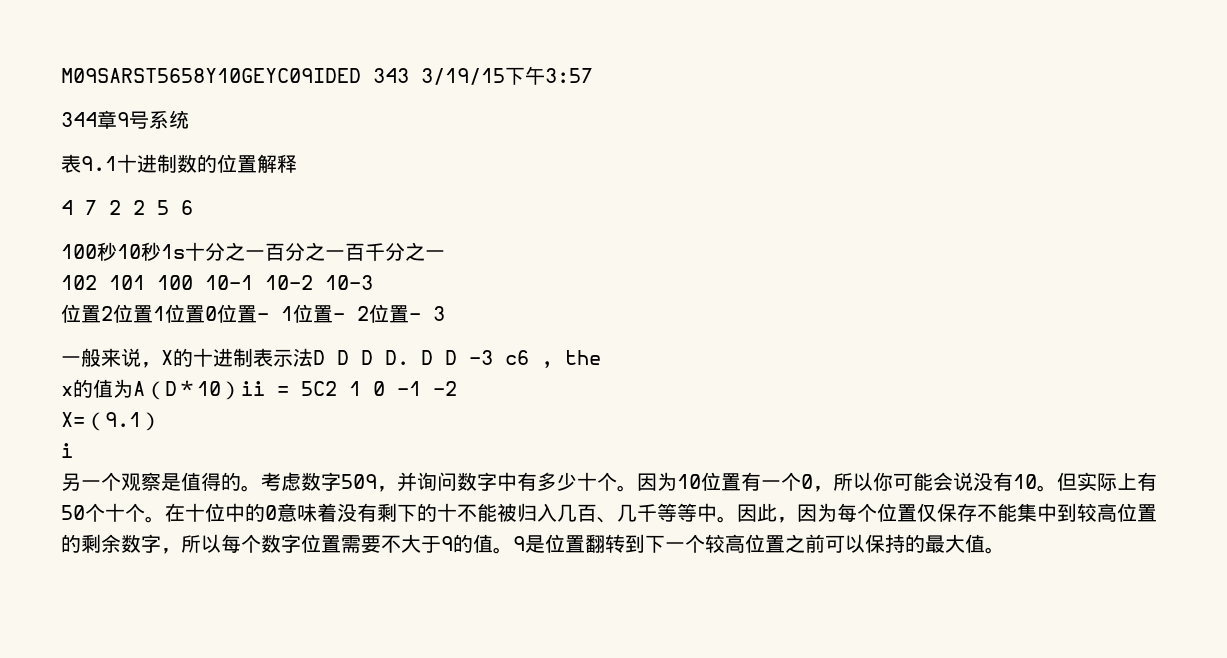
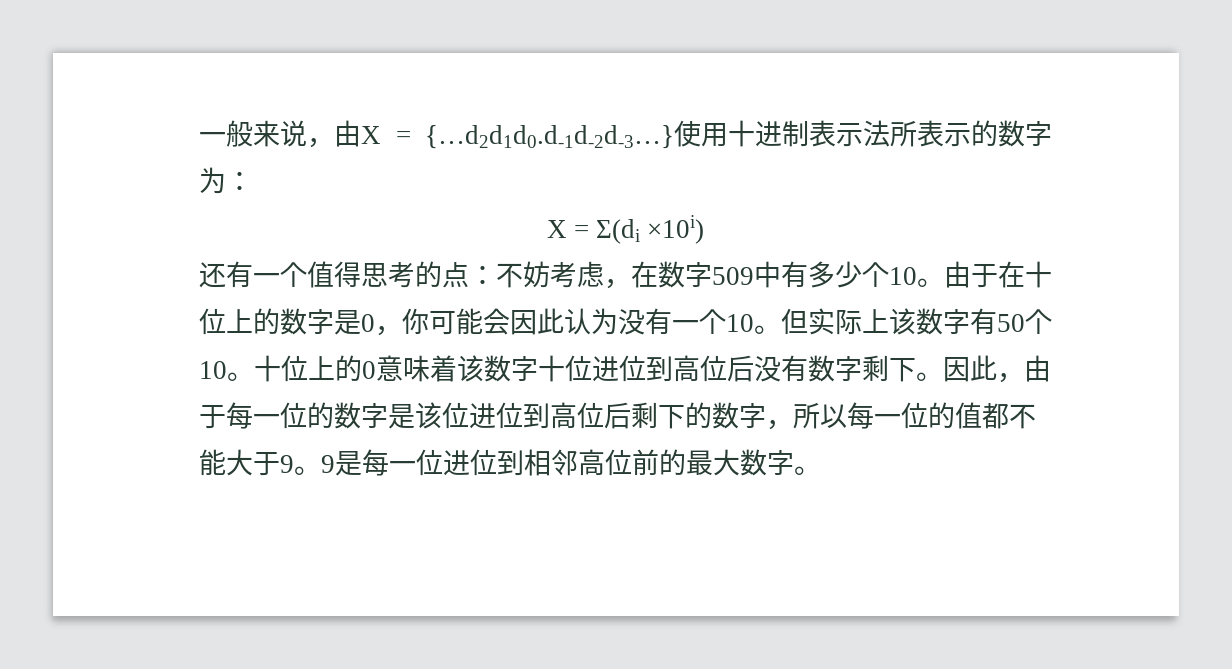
[61,66,593,85] [61,110,189,129] [61,154,297,173] [61,200,193,215] [61,242,445,261] [61,275,373,290] [61,304,445,323] [61,348,601,368] [61,379,457,400] [61,412,161,431] [61,443,73,458] [61,472,1013,492] M09SARST5658Y10GEYC09IDED 343 3/19/15下午3:57 // 344章9号系统 // 表9.1十进制数的位置解释 // 4 7 2 2 5 6 // 100秒10秒1s十分之一百分之一百千分之一 // 102 101 100 10-1 10-2 10-3 // 位置2位置1位置0位置- 1位置- 2位置- 3 // 一般来说，X的十进制表示法D D D D. D D -3 c6 , the // x的值为A（D＊10）ii = 5C2 1 0 -1 -2 // X=（9.1） // i // 另一个观察是值得的。考虑数字509，并询问数字中有多少十个。因为10位置有一个0，所以你可能会说没有 -> [199,120,1052,149] [199,167,253,194] [546,215,705,244] [199,261,1052,289] [199,308,726,336] 一般来说，由X = {…d2d1d0.d-1d-2d-3…}使用十进制表示法所表示的数字为： // X = Σ(di ×10i) // 还有一个值得思考的点：不妨考虑，在数字509中有多少个10。由于在十位上的数字是0，你可能会因此认为没有一个
(1137, 481) none -> [889,308,970,335] 该数字
[105,503,1157,523] [61,534,401,554] 十个。在十位中的0意味着没有剩下的十不能被归入几百、几千等等中。因此，因为每个位置仅保存不能集中到较高位置的剩余数字，所以每个数字位置需要不 -> [199,355,1051,383] [199,402,1036,430] [199,449,226,476] 10。十位上的0意味着该数字十位进位到高位后没有数字剩下。因此，由于每一位的数字是该位进位到高位后剩下的数字，所以每一位的值都不能
[453,534,493,553] 的值 -> (294, 464) none
[545,534,985,553] 位置翻转到下一个较高位置之前可以保持的最大值 -> [362,449,794,476] 每一位进位到相邻高位前的最大数字

